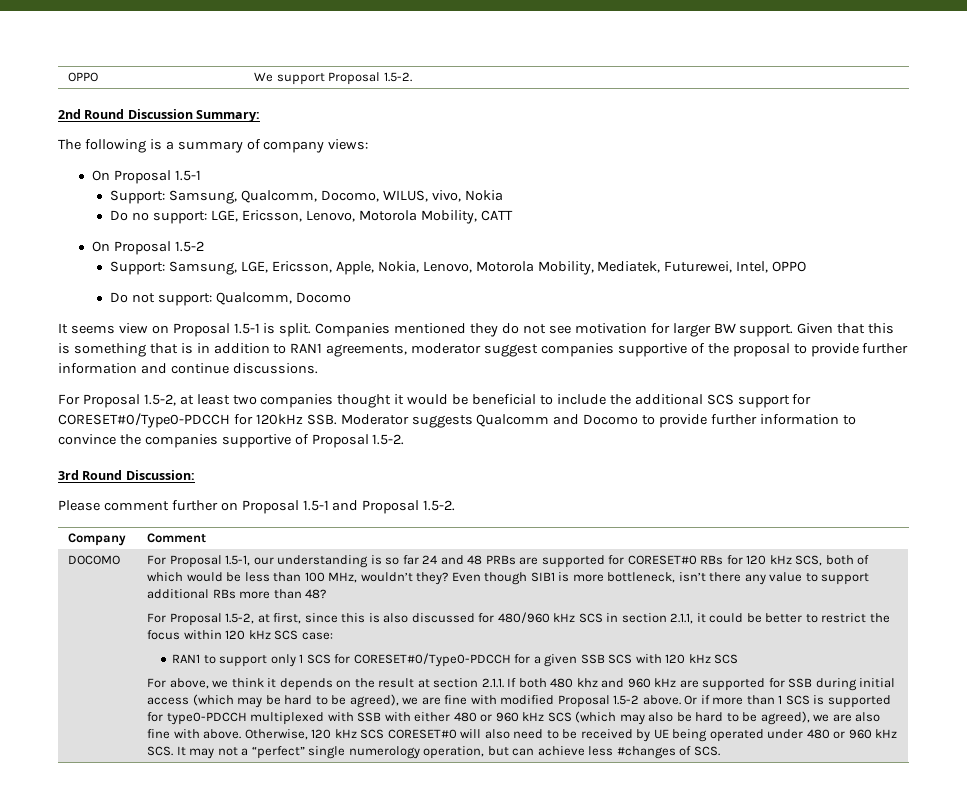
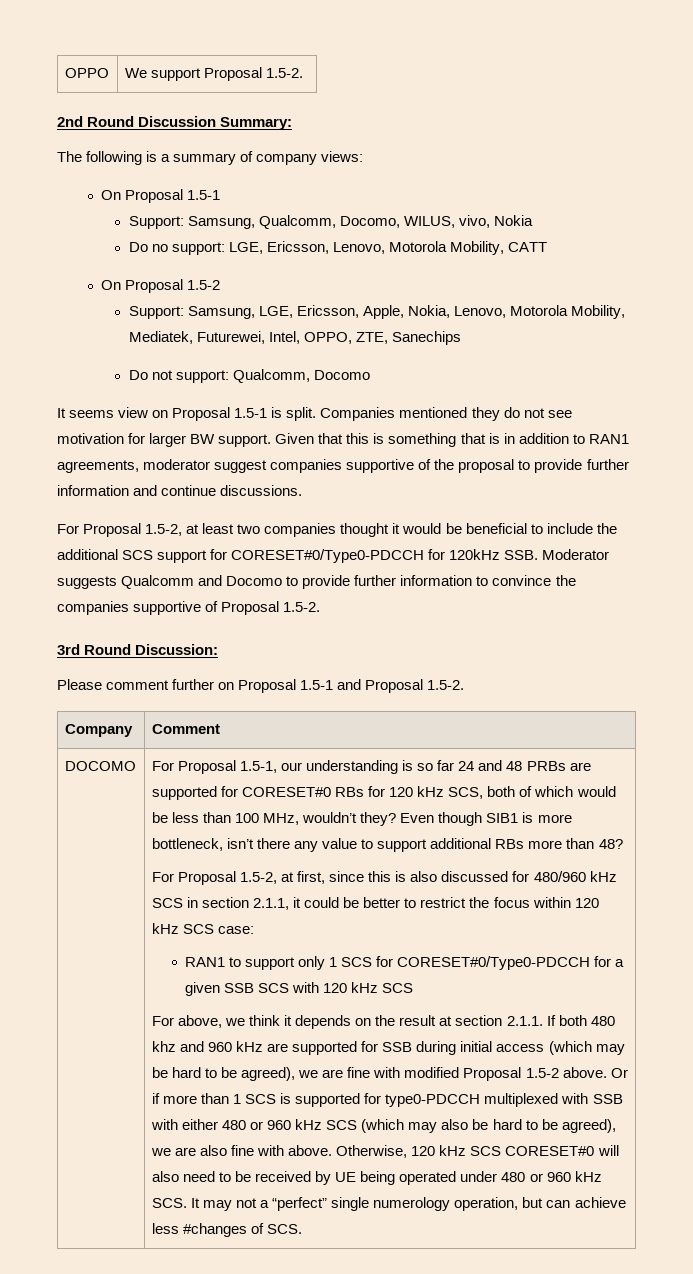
[772,261,807,272] OPPO -> [303,331,461,345] OPPO, ZTE, Sanechips

